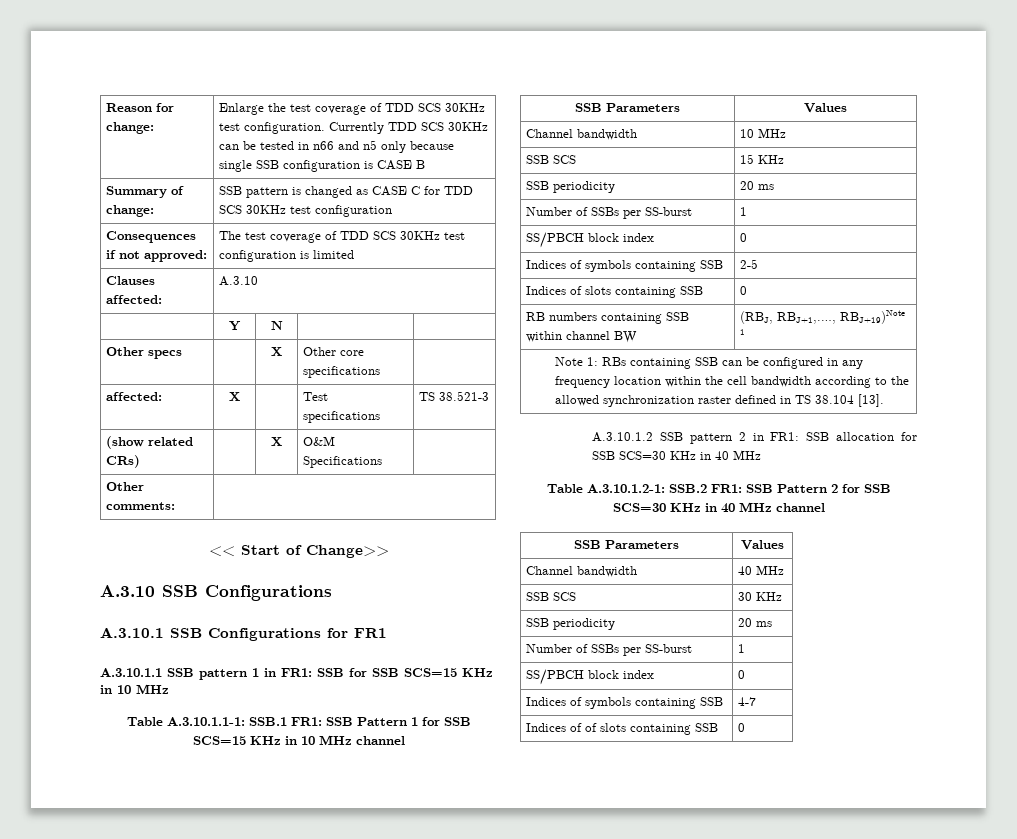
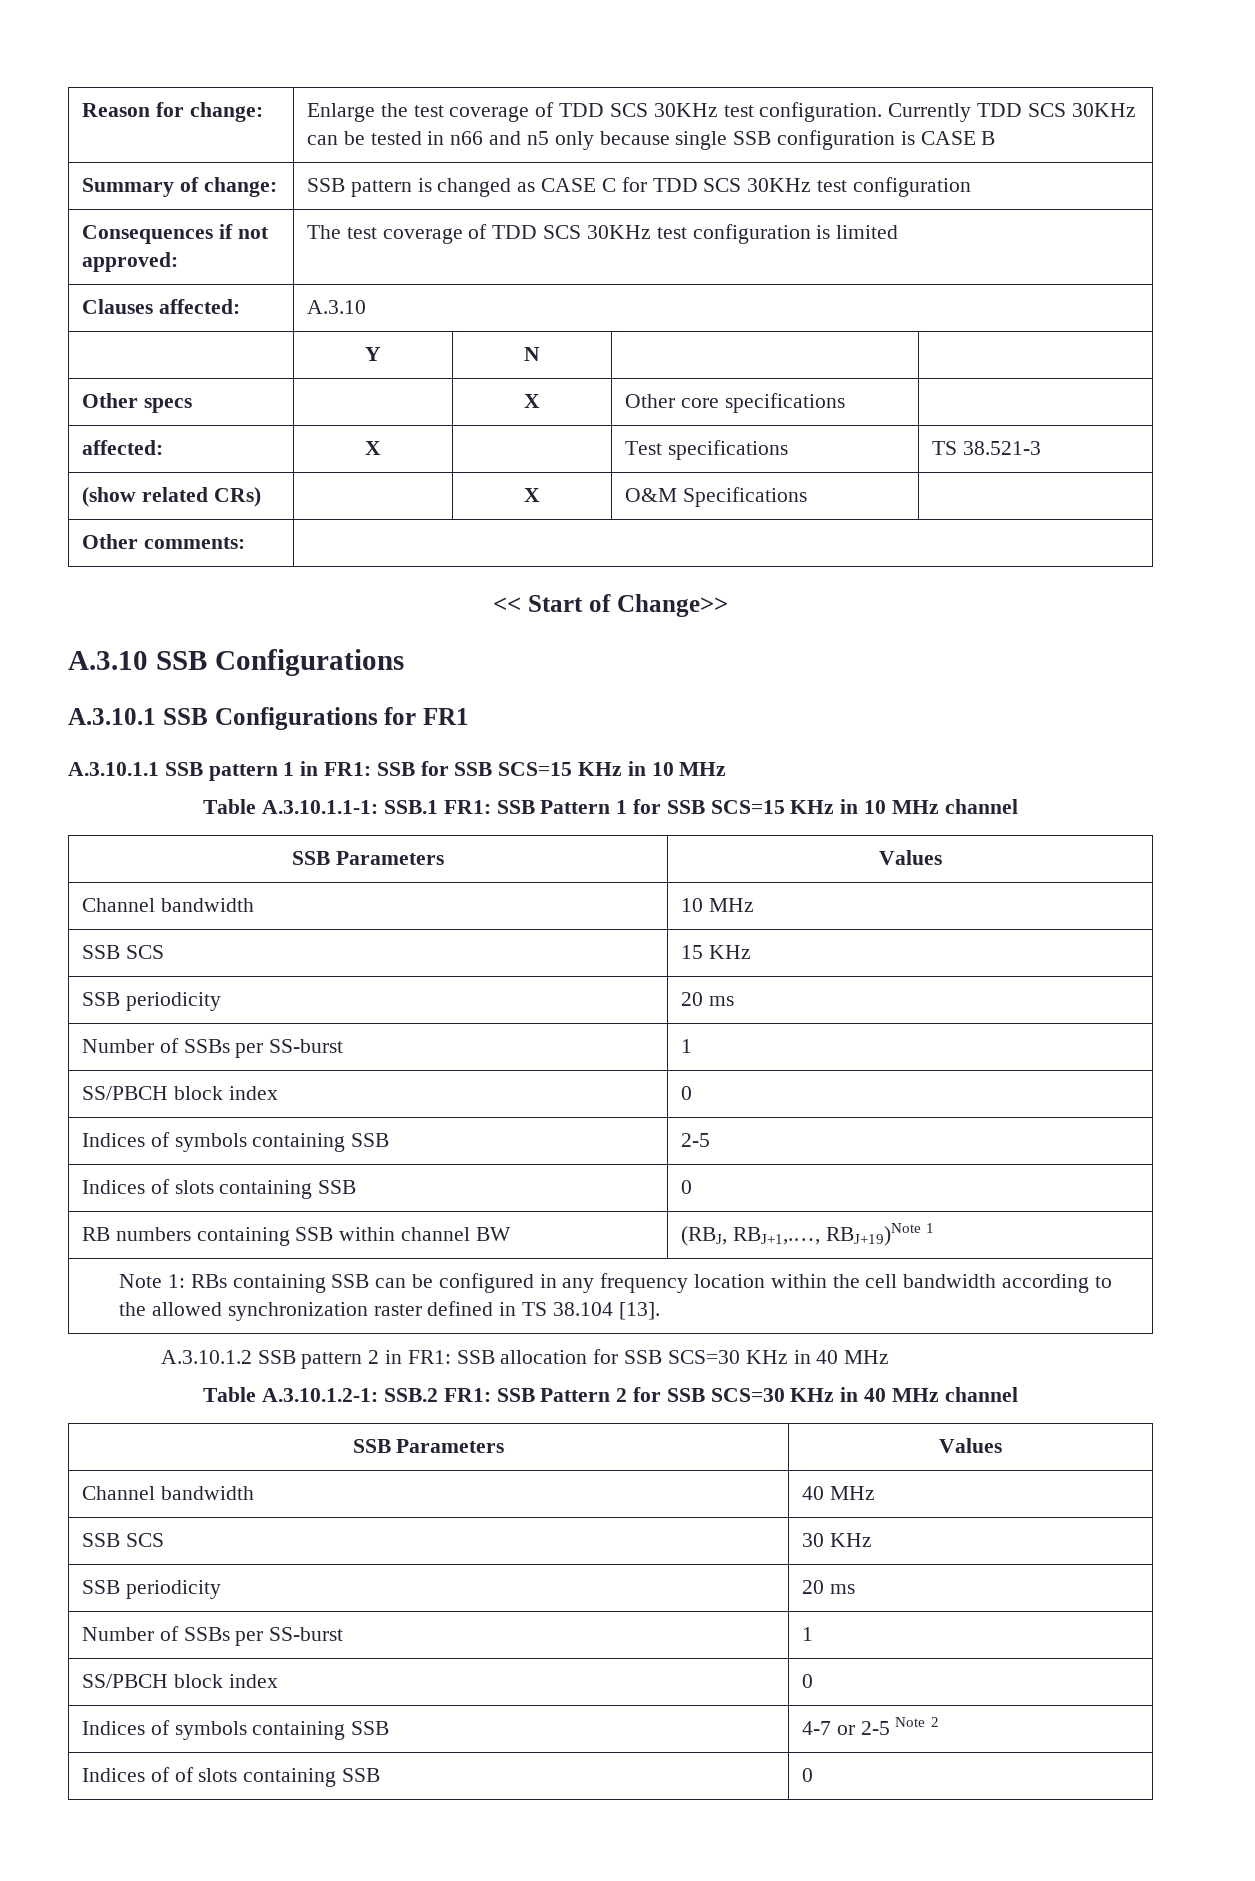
(757, 701) none -> [836,1717,940,1735] or 2-5 Note 2

